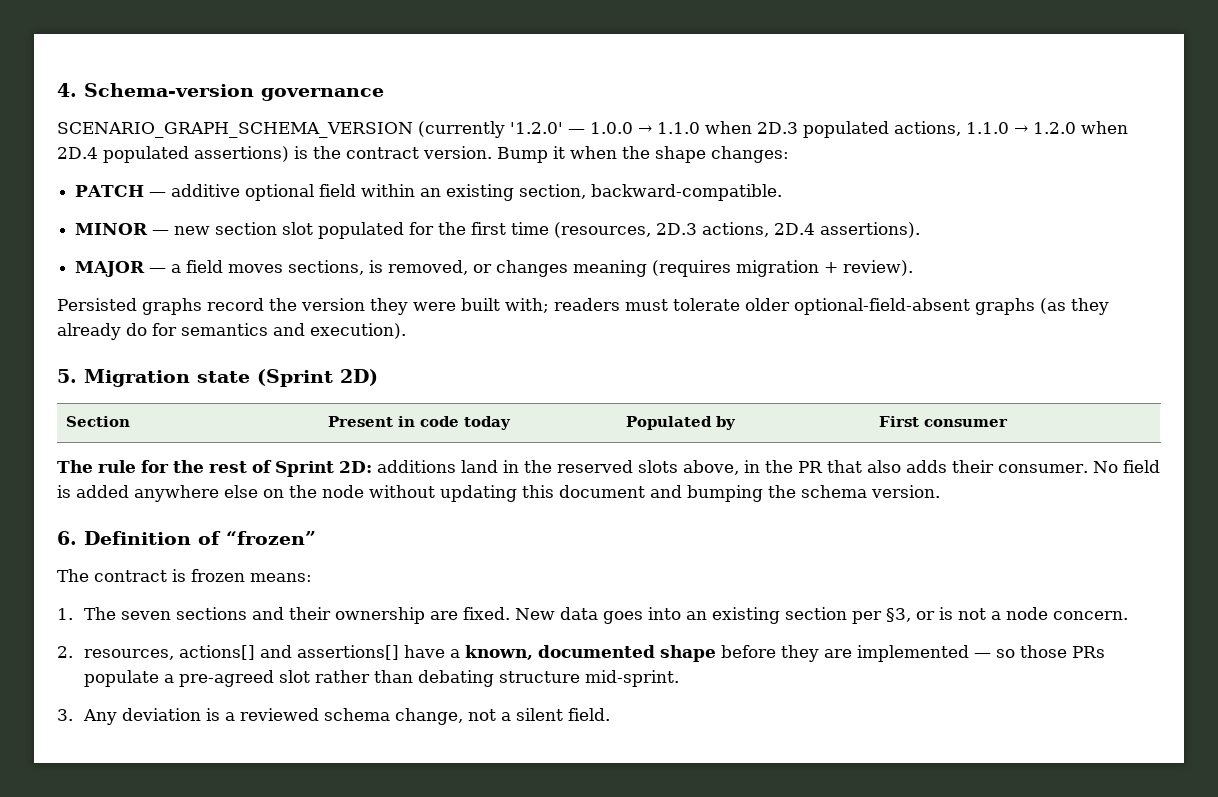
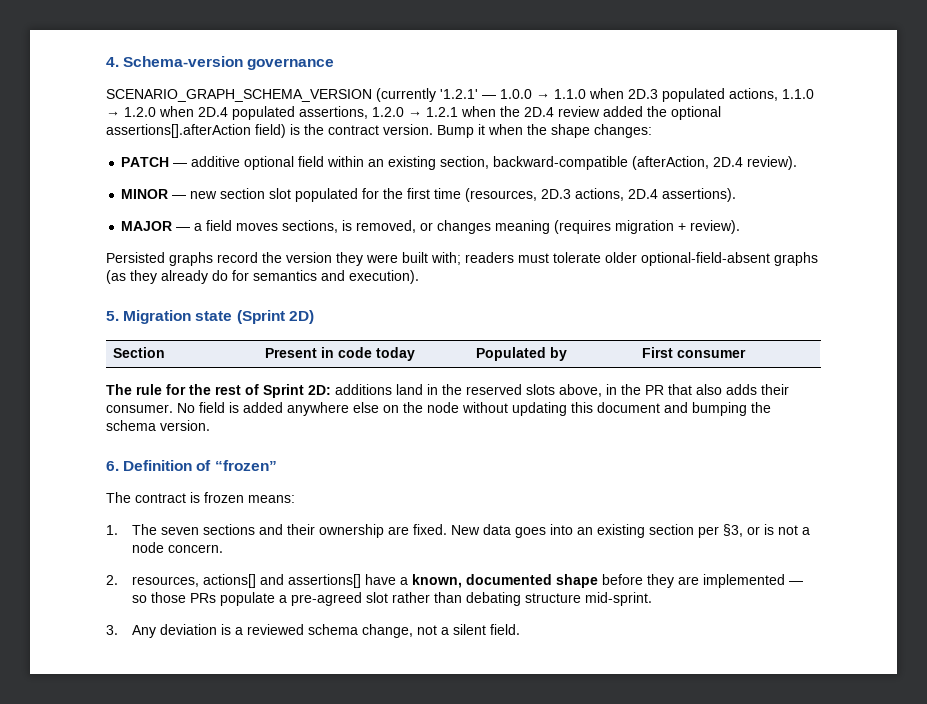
[510,122,563,134] '1.2.0' -> [440,89,478,99] '1.2.1'
[194,146,289,162] assertions) -> [299,106,721,120] [106,124,286,138] assertions, 1.2.0 → 1.2.1 when the 2D.4 review added the optional assertions[].afterAction field)
[591,184,783,201] backward-compatible. -> [493,156,798,170] backward-compatible (afterAction, 2D.4 review).

